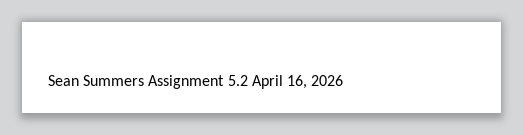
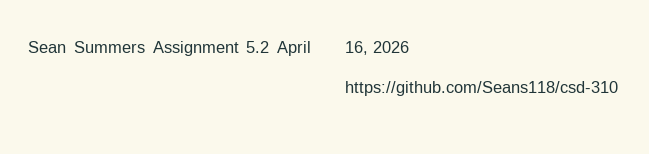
(344, 80) none -> [345,81,618,96] // https://github.com/Seans118/csd-310

